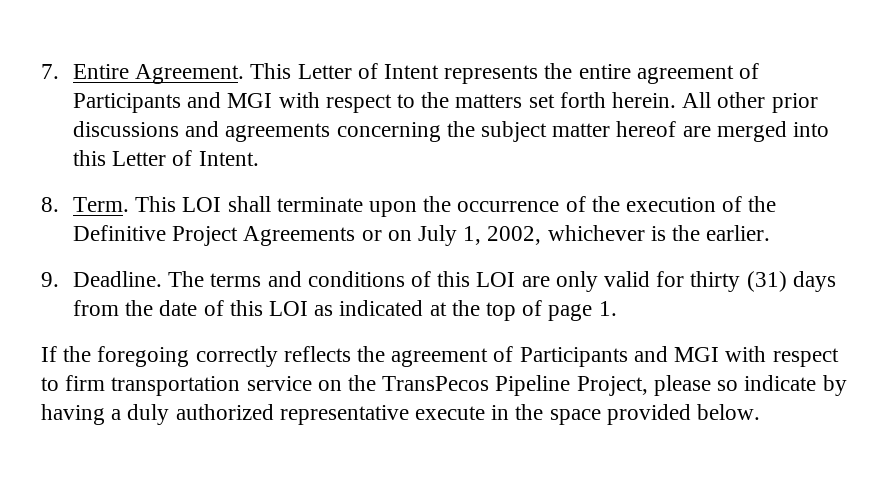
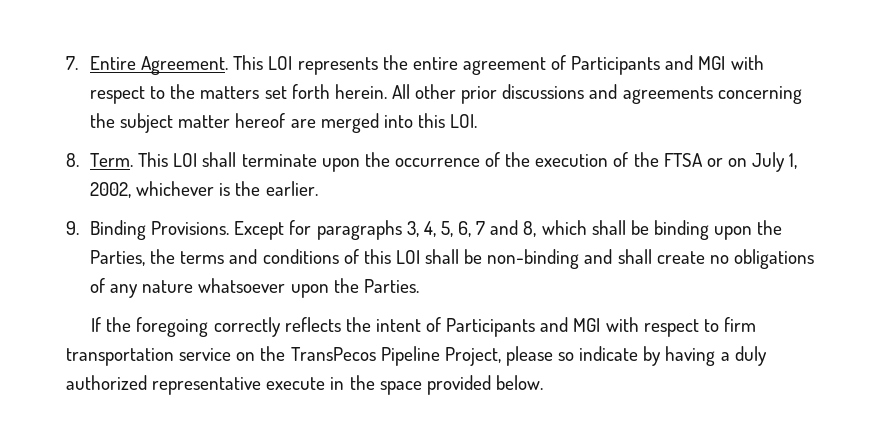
[297,63,440,79] Letter of Intent -> [268,56,293,70] LOI
[112,150,259,166] Letter of Intent. -> [450,114,478,128] LOI.
[72,225,356,246] Definitive Project Agreements -> [663,153,703,167] FTSA
[72,271,205,287] Deadline. The -> [89,220,783,240] [89,249,176,266] Binding Provisions. Except for paragraphs 3, 4, 5, 6, 7 and 8, which shall be binding upon the Parties, the
[521,271,836,292] [72,300,617,321] are only valid for thirty (31) days from the date of this LOI as indicated at the top of page 1. -> [425,249,814,269] [89,278,419,298] shall be non-binding and shall create no obligations of any nature whatsoever upon the Parties.
[391,348,489,367] agreement -> [375,319,421,332] intent

